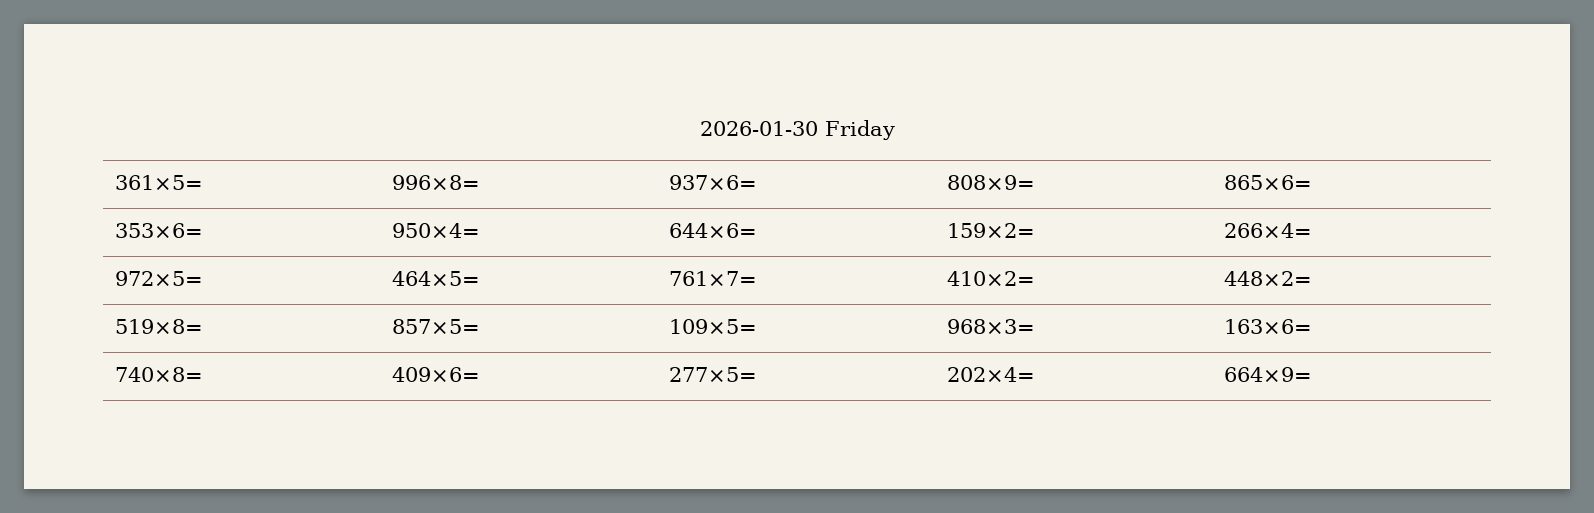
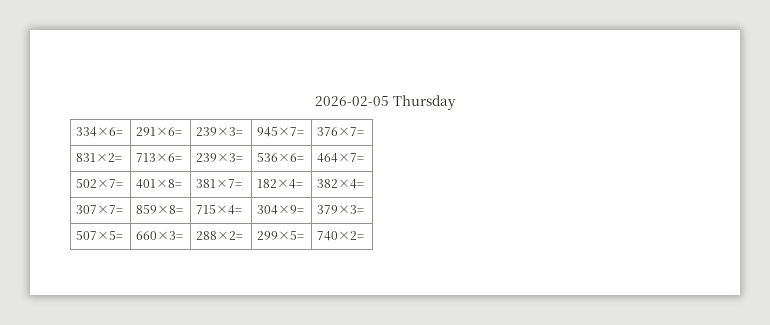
[699,120,895,140] [114,175,203,190] [391,175,480,190] [668,175,757,190] [946,175,1035,190] [1223,175,1312,190] [114,223,203,238] [391,223,480,238] [668,223,757,238] [946,223,1035,238] [1223,223,1312,238] [114,271,203,286] [391,271,480,286] [668,271,757,286] [946,271,1035,286] [1223,271,1312,286] [114,319,203,334] [391,319,480,334] [668,319,757,334] [946,319,1035,334] [1223,319,1312,334] [114,367,203,382] [391,367,480,382] [668,367,757,382] [946,367,1035,382] [1223,367,1312,382] 2026-01-30 Friday // 361×5= | 996×8= | 937×6= | 808×9= | 865×6= // 353×6= | 950×4= | 644×6= | 159×2= | 266×4= // 972×5= | 464×5= | 761×7= | 410×2= | 448×2= // 519×8= | 857×5= | 109×5= | 968×3= | 163×6= // 740×8= | 409×6= | 277×5= | 202×4= | 664×9= -> [315,95,456,110] [76,127,124,137] [136,127,183,136] [196,127,244,136] [257,127,305,137] [317,127,365,136] [76,153,123,162] [136,153,183,162] [196,153,244,162] [257,153,305,162] [317,153,365,163] [76,179,124,188] [136,179,183,189] [196,179,243,188] [257,179,304,189] [317,179,365,189] [76,205,124,214] [136,205,184,214] [196,205,243,215] [257,205,305,215] [317,205,365,214] [76,231,124,240] [136,231,184,240] [196,231,244,240] [257,231,305,240] [317,231,365,241] 2026-02-05 Thursday // 334×6= | 291×6= | 239×3= | 945×7= | 376×7= // 831×2= | 713×6= | 239×3= | 536×6= | 464×7= // 502×7= | 401×8= | 381×7= | 182×4= | 382×4= // 307×7= | 859×8= | 715×4= | 304×9= | 379×3= // 507×5= | 660×3= | 288×2= | 299×5= | 740×2=

